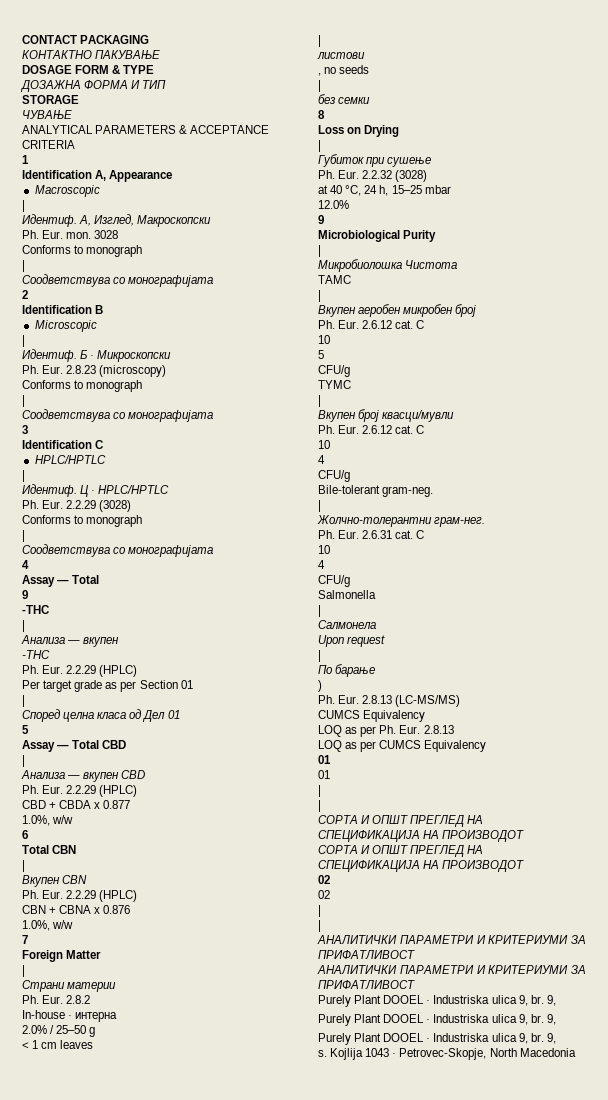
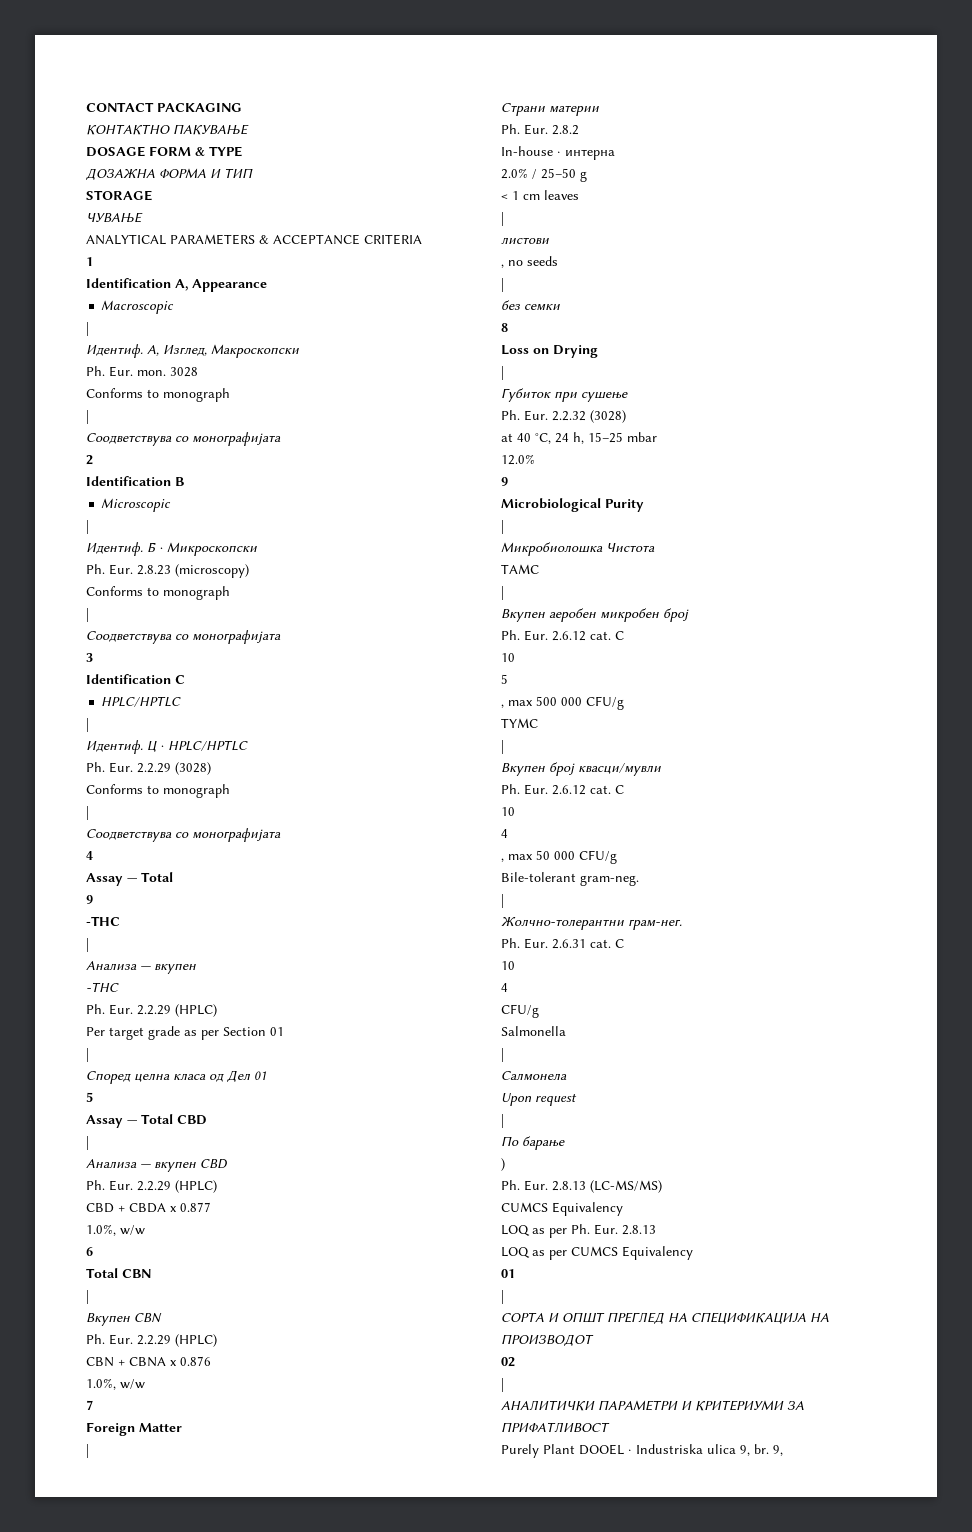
(324, 354) none -> [501,696,582,708] , max 500 000
(325, 459) none -> [501,850,575,862] , max 50 000
[318,770,330,779] [318,785,321,797] [318,800,321,812] [318,815,484,827] [318,830,525,842] // 01 // | // | // СОРТА И ОПШТ ПРЕГЛЕД НА СПЕЦИФИКАЦИЈА НА ПРОИЗВОДОТ -> [501,1290,504,1304] // |
[318,890,330,899] [318,905,321,917] [318,920,321,932] [317,935,586,944] [318,950,415,959] // 02 // | // | // АНАЛИТИЧКИ ПАРАМЕТРИ И КРИТЕРИУМИ ЗА ПРИФАТЛИВОСТ -> [501,1378,504,1392] // |
[318,1014,556,1026] [318,1033,556,1045] [318,1048,576,1060] // Purely Plant DOOEL · Industriska ulica 9, br. 9, // Purely Plant DOOEL · Industriska ulica 9, br. 9, // s. Kojlija 1043 · Petrovec-Skopje, North Macedonia -> (783, 1450) none

